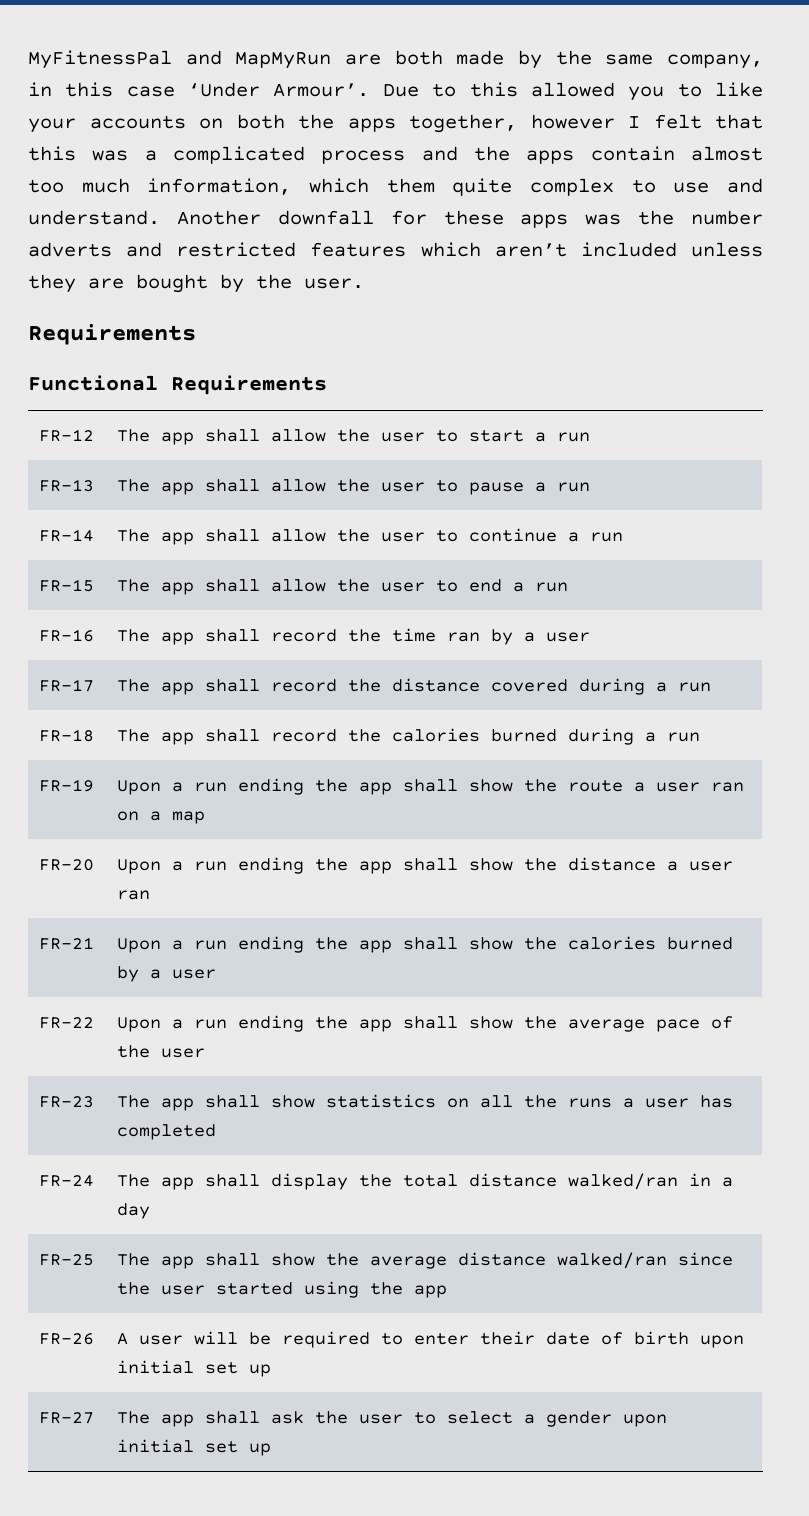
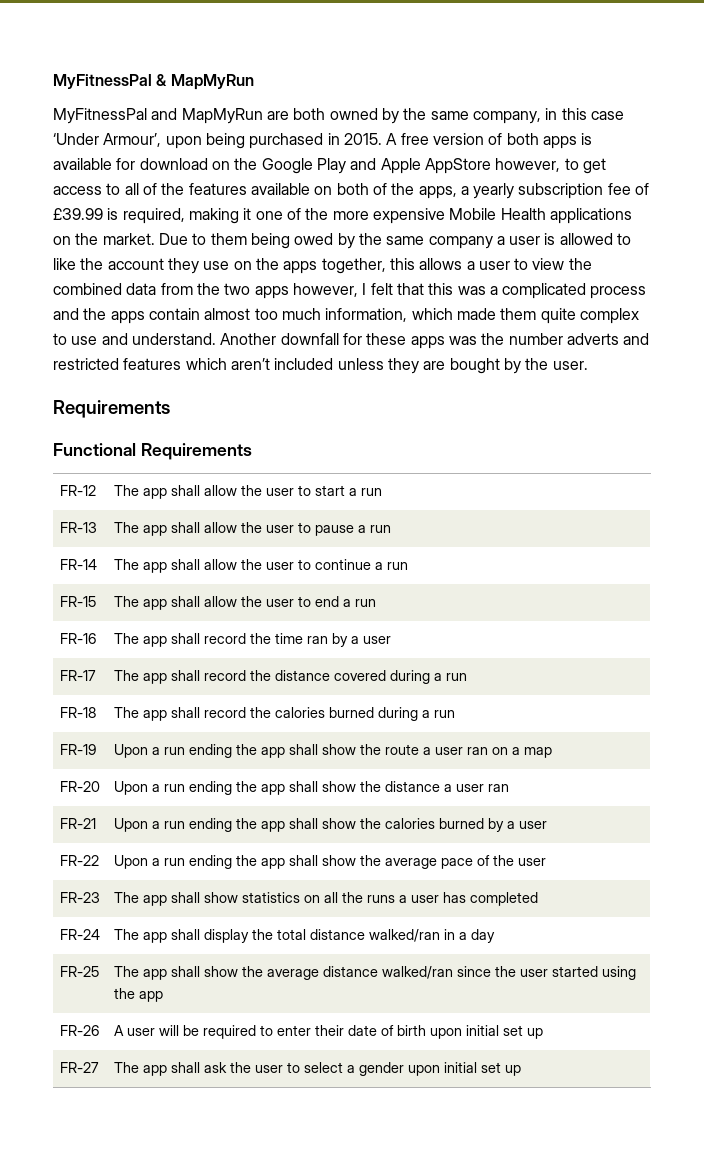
[28,50,172,69] MyFitnessPal -> [53,74,254,90] [53,108,147,124] MyFitnessPal & MapMyRun // MyFitnessPal
[456,50,505,65] made -> [329,108,378,120] owned
[273,82,764,101] [28,114,615,133] Armour’. Due to this allowed you to like your accounts on both the apps together, however -> [103,133,593,149] [53,158,606,174] [53,183,650,199] [53,208,632,224] [53,233,632,249] [53,258,592,274] [53,283,358,299] Armour’, upon being purchased in 2015. A free version of both apps is available for download on the Google Play and Apple AppStore however, to get access to all of the features available on both of the apps, a yearly subscription fee of £39.99 is required, making it one of the more expensive Mobile Health applications on the market. Due to them being owed by the same company a user is allowed to like the account they use on the apps together, this allows a user to view the combined data from the two apps however,
(370, 185) none -> [456,308,496,320] made

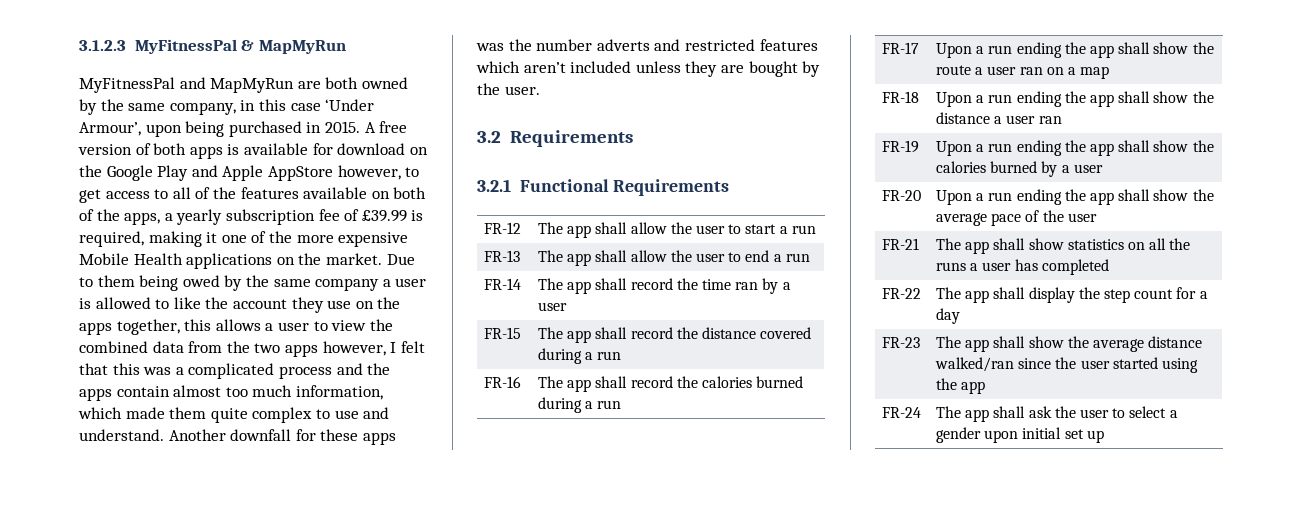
(53, 81) none -> [79,40,126,51] 3.1.2.3
[53,400,170,418] Requirements // -> [477,130,633,147] [477,179,511,192] 3.2 Requirements // 3.2.1
[314,525,354,536] pause -> [745,250,770,262] end
[113,559,408,573] [59,596,96,607] [113,596,376,610] [59,633,96,644] | The app shall allow the user to continue a run // FR-15 | The app shall allow the user to end a run // FR-16 -> (522, 284) none
[59,670,96,681] FR-17 -> [484,327,522,339] FR-15
[59,707,96,718] FR-18 -> [484,376,522,388] FR-16
[59,744,96,755] FR-19 -> [882,42,920,54] FR-17
[59,781,100,792] FR-20 -> [882,91,920,103] FR-18
[59,818,96,829] FR-21 -> [882,140,920,153] FR-19
[59,855,99,866] FR-22 -> [882,190,922,201] FR-20
[59,892,100,903] FR-23 -> [882,238,920,250] FR-21
[59,929,100,940] FR-24 -> [882,288,922,299] FR-22
[276,929,455,942] total distance walked/ran in -> [1103,287,1197,303] step count for
[59,966,99,977] FR-25 -> [882,337,921,348] FR-23
[59,1025,99,1036] [113,1025,543,1039] [59,1062,99,1073] FR-26 | A user will be required to enter their date of birth upon initial set up // FR-27 -> [882,407,922,418] FR-24

